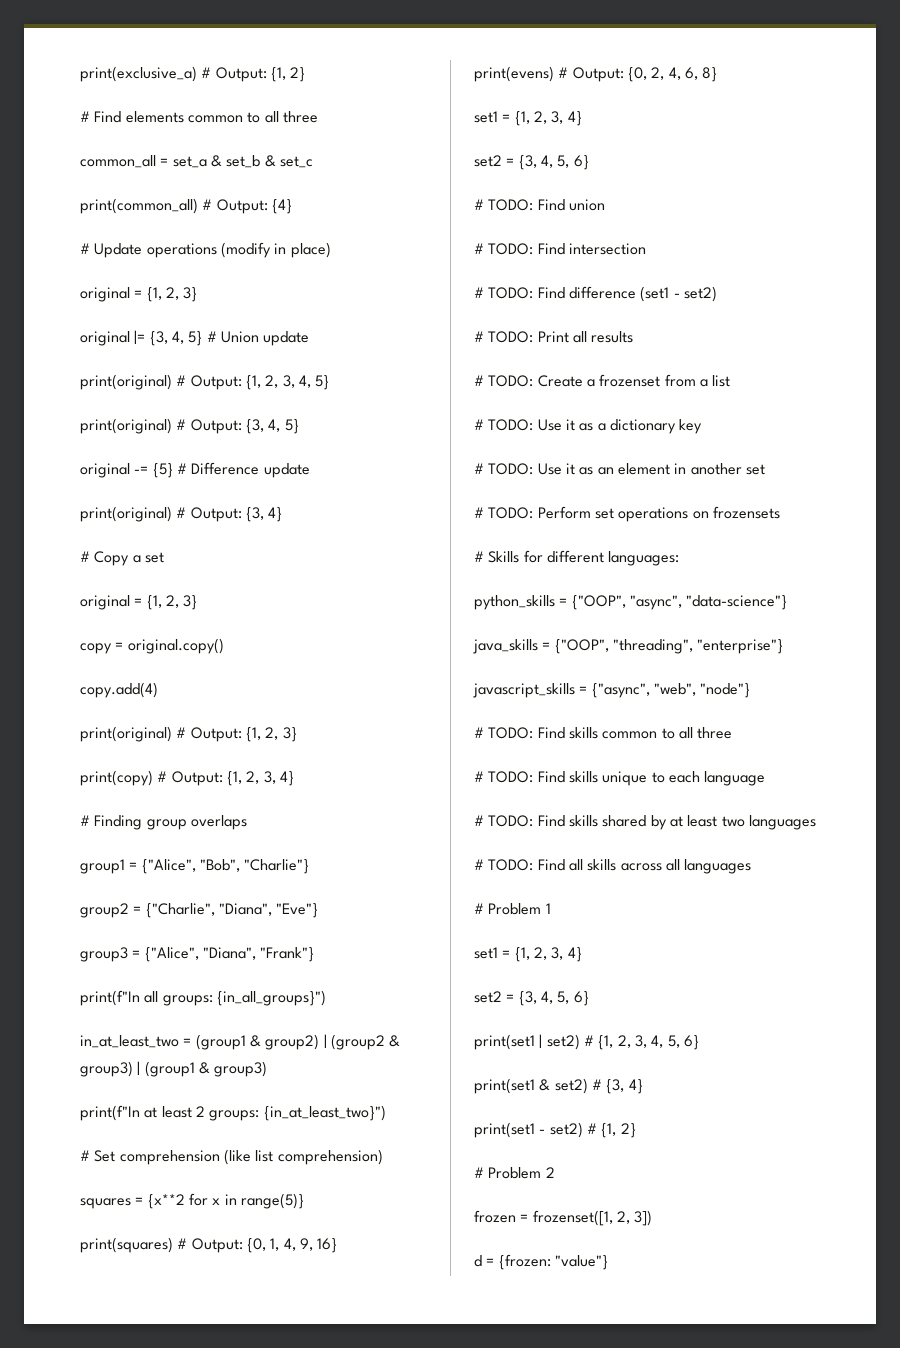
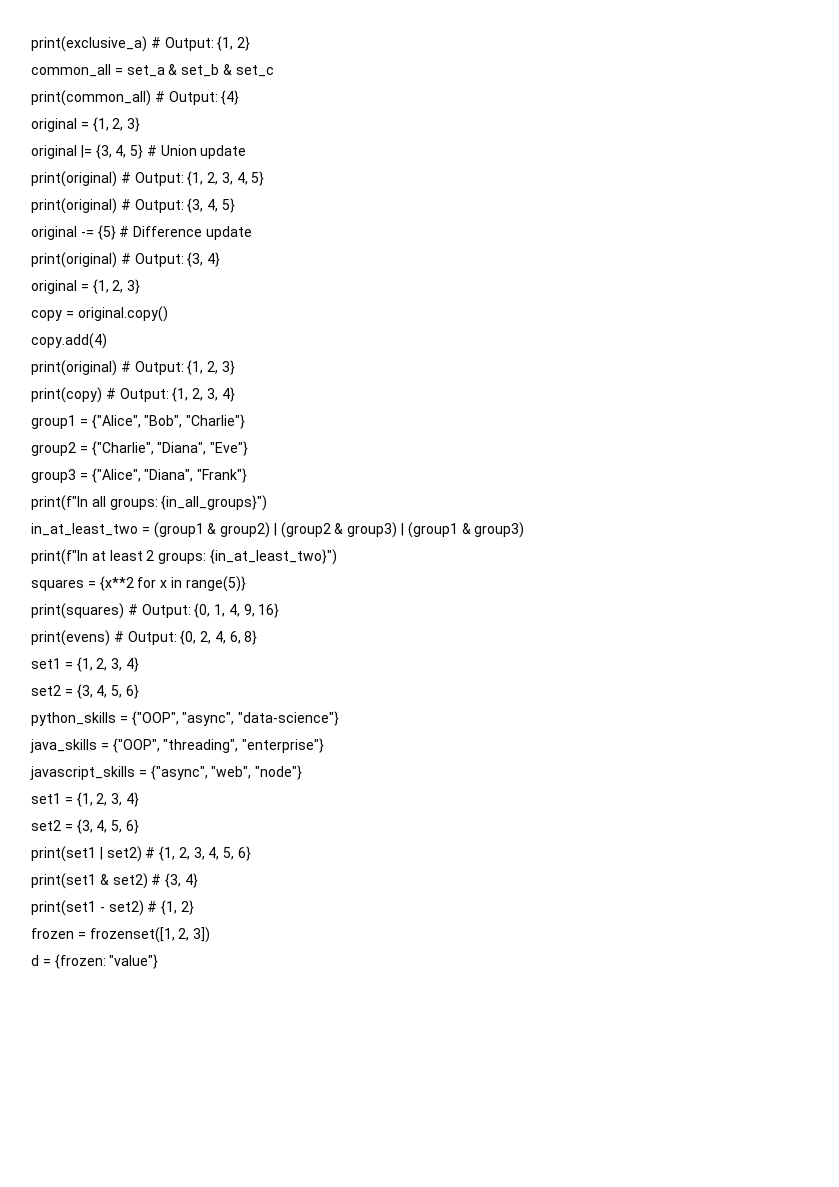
[80,111,318,123] // # Find elements common to all three -> (251, 43) none
[80,242,331,258] // # Update operations (modify in place) -> (240, 97) none
[80,551,164,566] // # Copy a set -> (221, 259) none
[80,815,247,830] // # Finding group overlaps -> (235, 394) none
[80,1149,383,1165] // # Set comprehension (like list comprehension) -> (337, 557) none
[474,199,605,211] [474,243,646,255] [474,286,717,302] [474,331,634,343] [474,374,731,387] [474,419,703,434] [474,463,765,475] [474,506,780,522] [474,550,680,566] // # TODO: Find union // # TODO: Find intersection // # TODO: Find difference (set1 - set2) // # TODO: Print all results // # TODO: Create a frozenset from a list // # TODO: Use it as a dictionary key // # TODO: Use it as an element in another set // # TODO: Perform set operations on frozensets // # Skills for different languages: -> (139, 691) none
[474,727,733,739] [474,771,766,786] [474,815,816,830] [474,859,752,874] [474,903,551,915] // # TODO: Find skills common to all three // # TODO: Find skills unique to each language // # TODO: Find skills shared by at least two languages // # TODO: Find all skills across all languages // # Problem 1 -> (303, 772) none
[474,1167,555,1179] // # Problem 2 -> (194, 907) none

